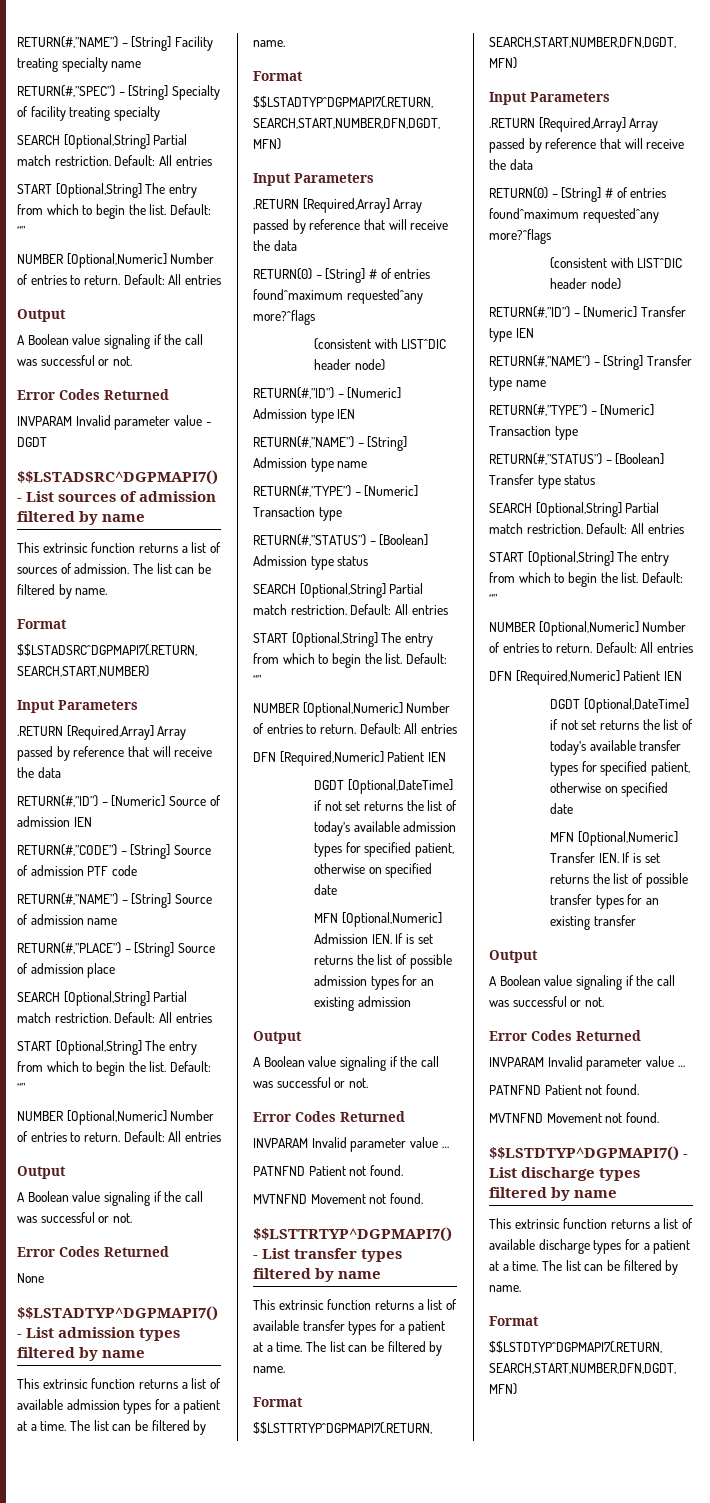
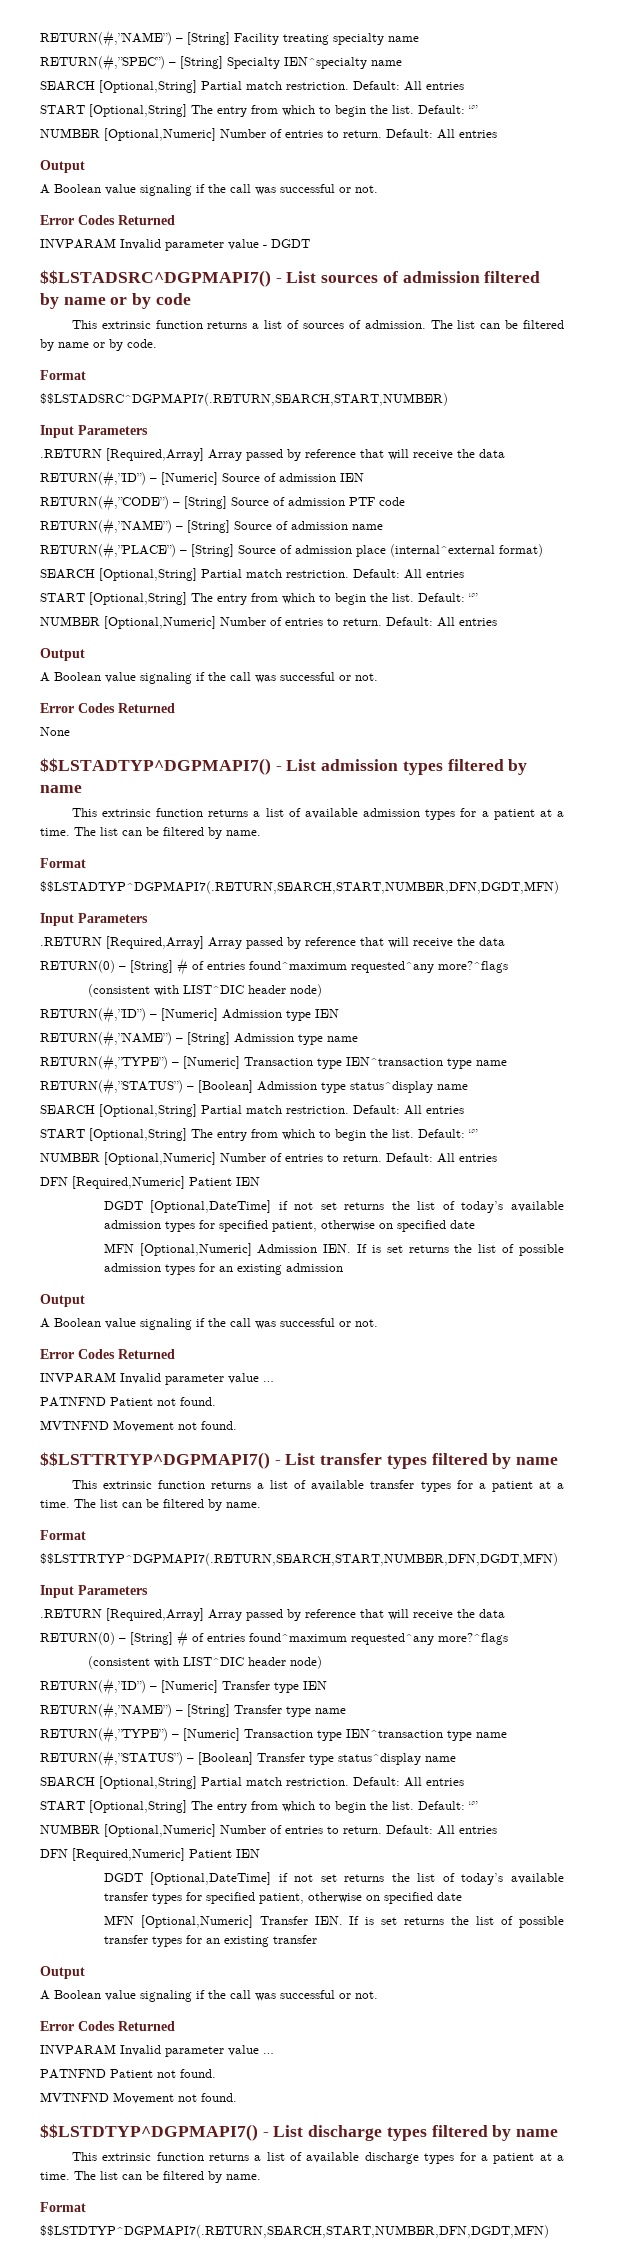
[17,106,160,121] of facility treating specialty -> [284,57,402,69] IEN^specialty name
(146, 518) none -> [110,293,191,309] or by code
[75,588,108,595] name. -> [58,339,157,351] name or by code.
(116, 970) none -> [390,544,543,557] (internal^external format)
(342, 514) none -> [346,1057,507,1069] IEN^transaction type name
[337,556,369,566] status -> [350,1081,468,1093] status^display name
(578, 433) none -> [346,1729,507,1741] IEN^transaction type name
[564,475,596,485] status -> [338,1753,456,1765] status^display name

